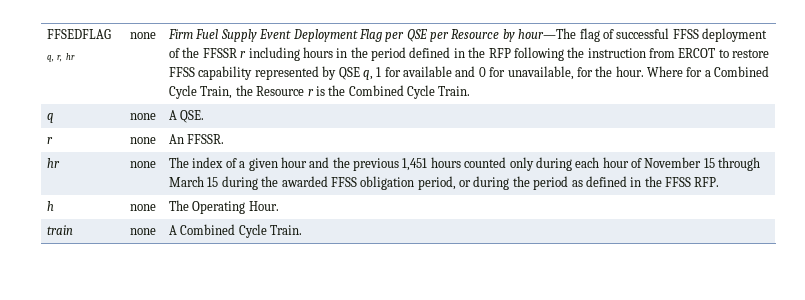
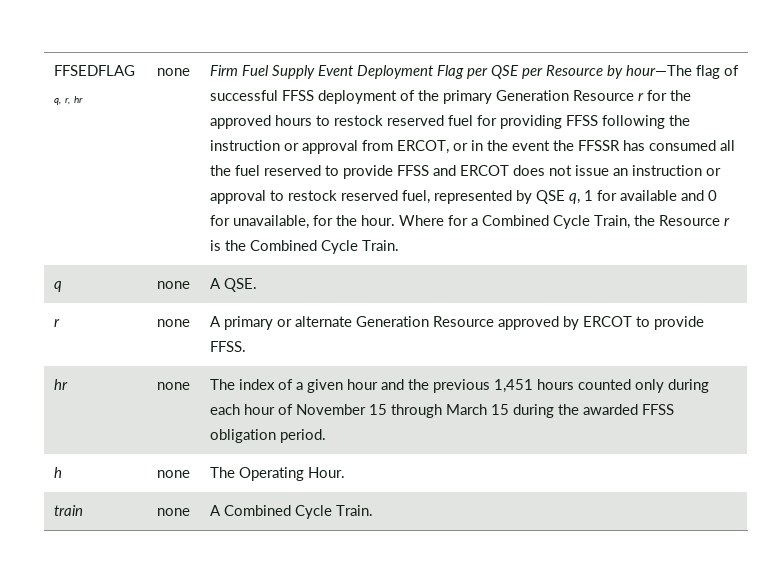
[202,47,770,61] [169,66,253,80] FFSSR r including hours in the period defined in the RFP following the instruction from ERCOT to restore FFSS capability -> [442,90,691,104] [209,115,690,129] [209,140,735,154] [209,165,721,179] [209,190,430,204] primary Generation Resource r for the approved hours to restock reserved fuel for providing FFSS following the instruction or approval from ERCOT, or in the event the FFSSR has consumed all the fuel reserved to provide FFSS and ERCOT does not issue an instruction or approval to restock reserved fuel,
[169,134,225,144] An FFSSR. -> [209,316,704,330] [209,341,246,352] A primary or alternate Generation Resource approved by ERCOT to provide FFSS.
[417,176,720,190] period, or during the period as defined in the FFSS RFP. -> [279,429,326,443] period.

